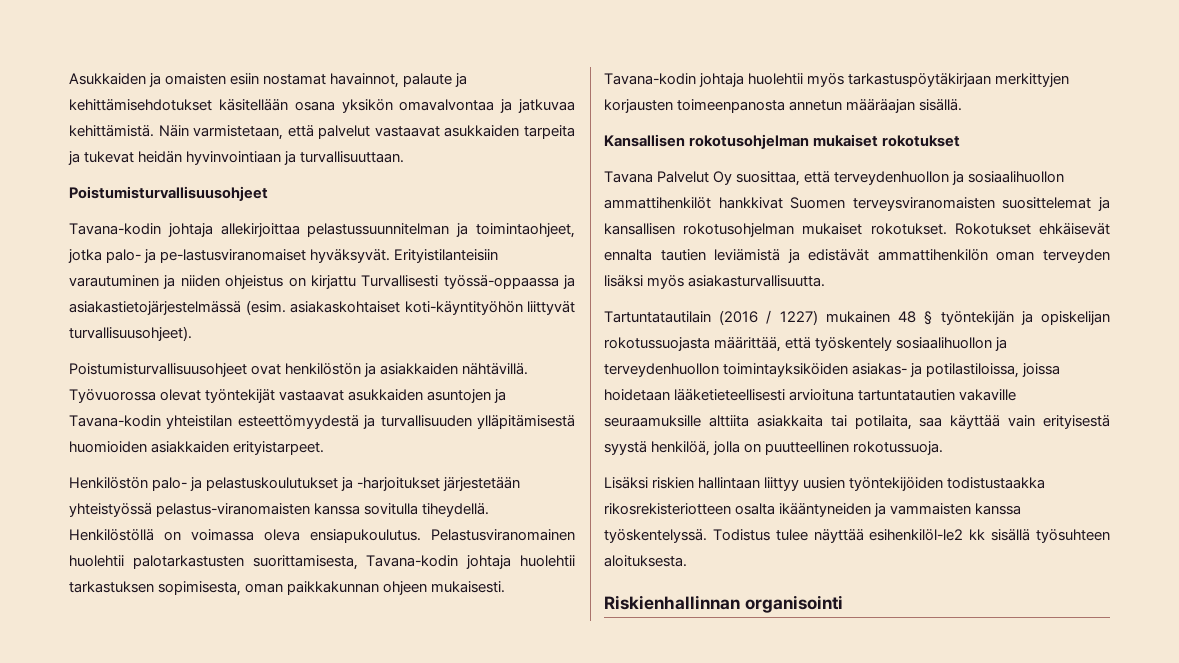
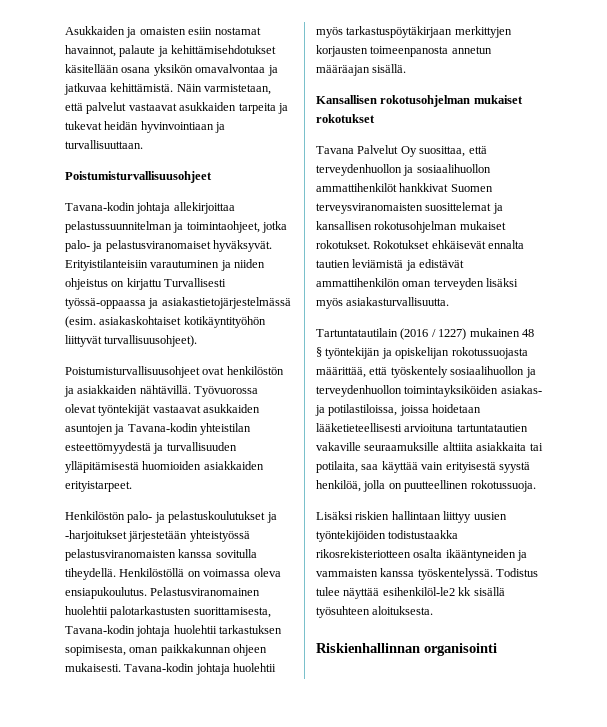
[160,249,307,263] pe-lastusviranomaiset -> [105,240,211,252] pelastusviranomaiset
[404,301,523,315] koti-käyntityöhön -> [183,316,266,328] kotikäyntityöhön
[156,503,311,517] pelastus-viranomaisten -> [65,549,176,561] pelastusviranomaisten

